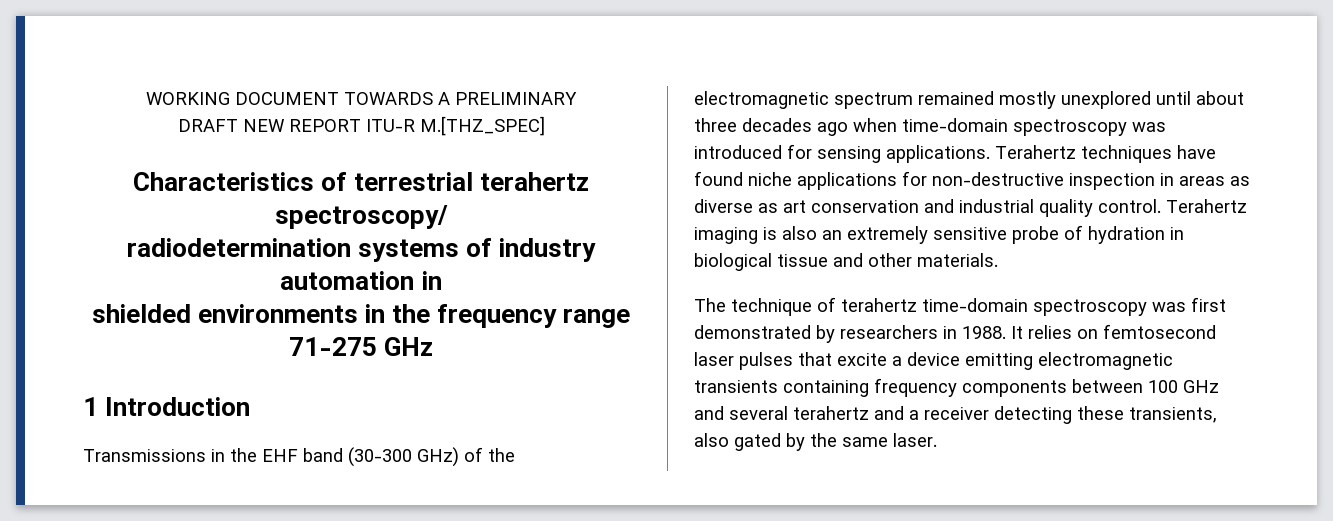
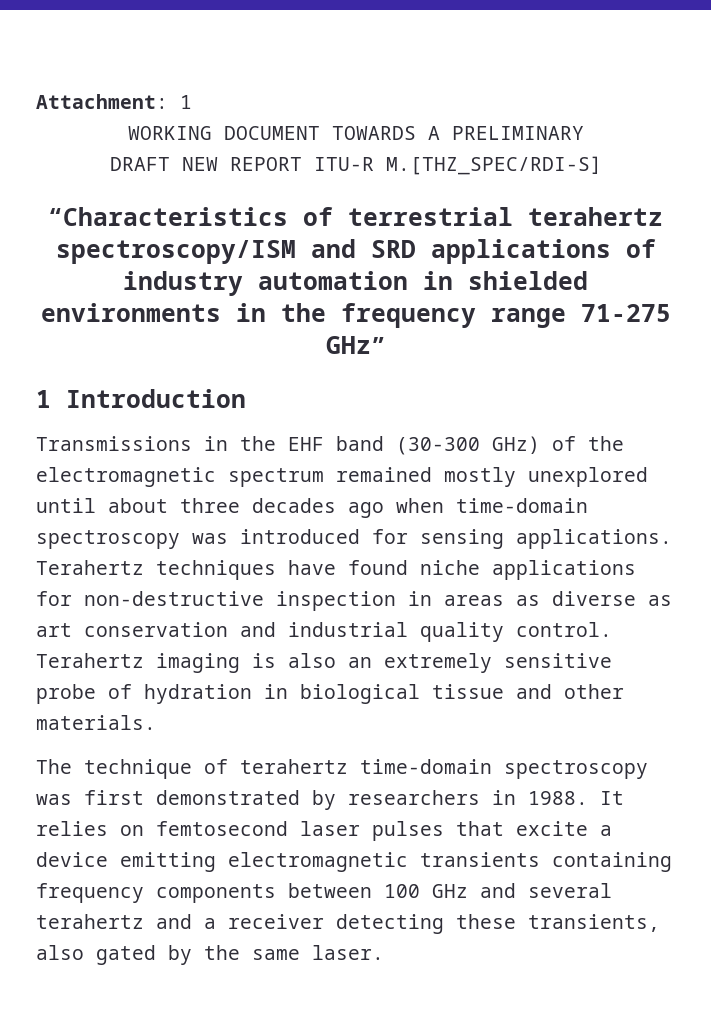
(146, 98) none -> [36,94,192,109] Attachment: 1 //
[419,116,545,136] [132,172,314,191] M.[THZ_SPEC] // Characteristics -> [385,156,602,175] [48,207,288,226] M.[THZ_SPEC/RDI-S] // “Characteristics
[274,205,448,229] [126,238,459,262] spectroscopy/ // radiodetermination systems -> [55,239,611,264] spectroscopy/ISM and SRD applications
(442, 280) // -> (453, 280) none
[384,337,434,356] GHz -> [325,336,386,354] GHz”

